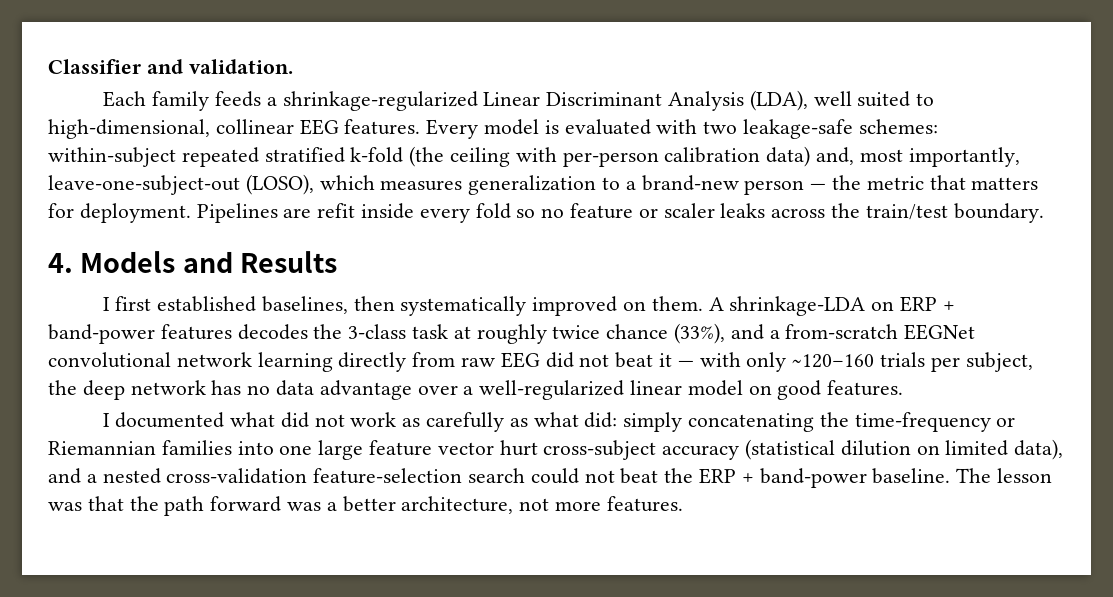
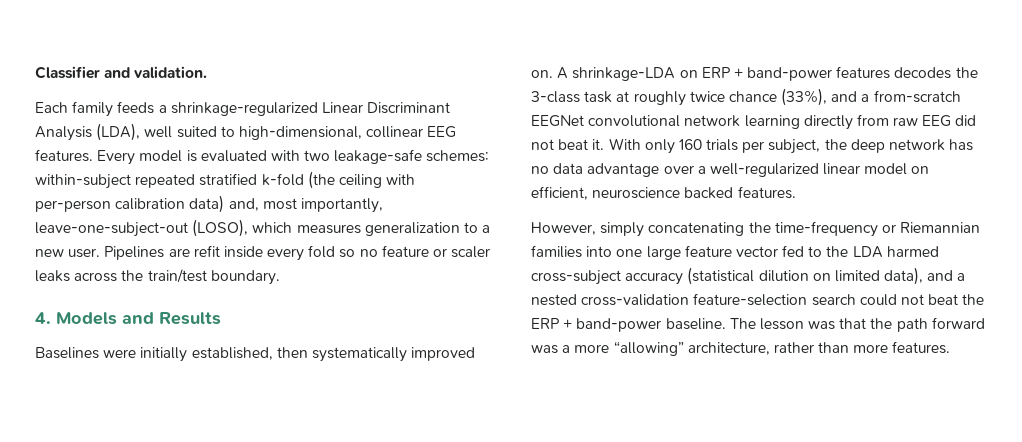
[641,175,1039,195] [48,203,191,223] brand-new person — the metric that matters for deployment. -> [35,248,101,258] new user.
[103,296,348,314] I first established baselines, -> [35,347,273,362] Baselines were initially established,
[622,296,703,311] on them. -> [531,70,553,78] on.
[659,352,875,372] it — with only ~120–160 -> [592,138,702,154] it. With only 160
[777,380,904,400] [103,412,618,432] good features. // I documented what did not work as carefully as what did: -> [531,186,796,200] [531,222,596,235] efficient, neuroscience backed features. // However,
[499,440,538,456] hurt -> [782,245,939,258] fed to the LDA harmed
[342,496,550,514] better architecture, not -> [574,341,850,356] more “allowing” architecture, rather than

